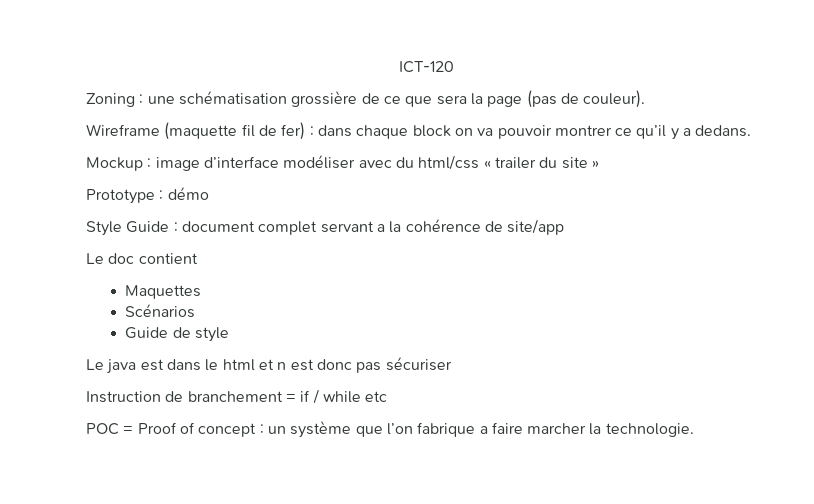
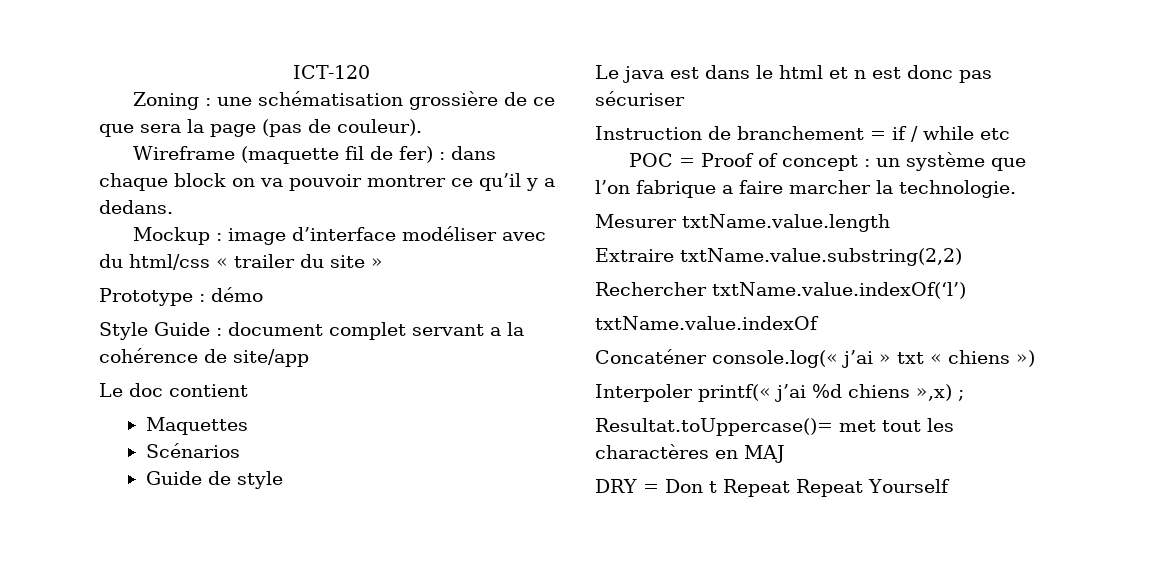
(694, 430) none -> [595,214,890,232] [595,248,962,266] [595,282,966,299] [595,316,819,330] [595,349,1035,368] [595,384,964,402] [595,418,954,436] [595,444,785,463] [595,479,950,497] // Mesurer txtName.value.length // Extraire txtName.value.substring(2,2) // Rechercher txtName.value.indexOf(‘l’) // txtName.value.indexOf // Concaténer console.log(« j’ai » txt « chiens ») // Interpoler printf(« j’ai %d chiens »,x) ; // Resultat.toUppercase()= met tout les charactères en MAJ // DRY = Don t Repeat Repeat Yourself

